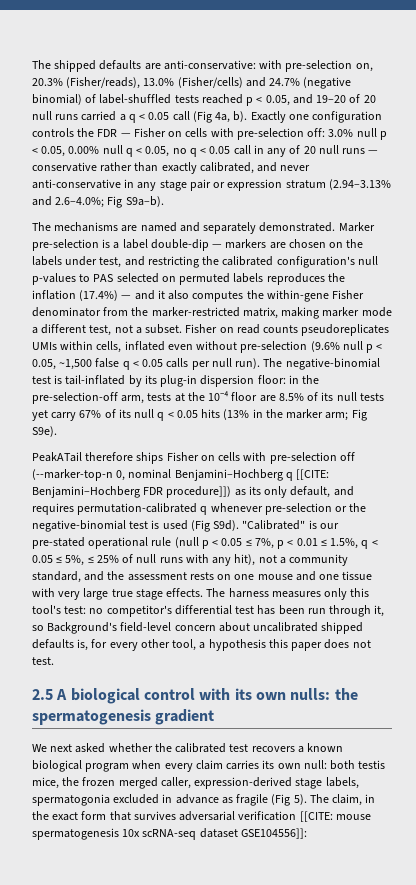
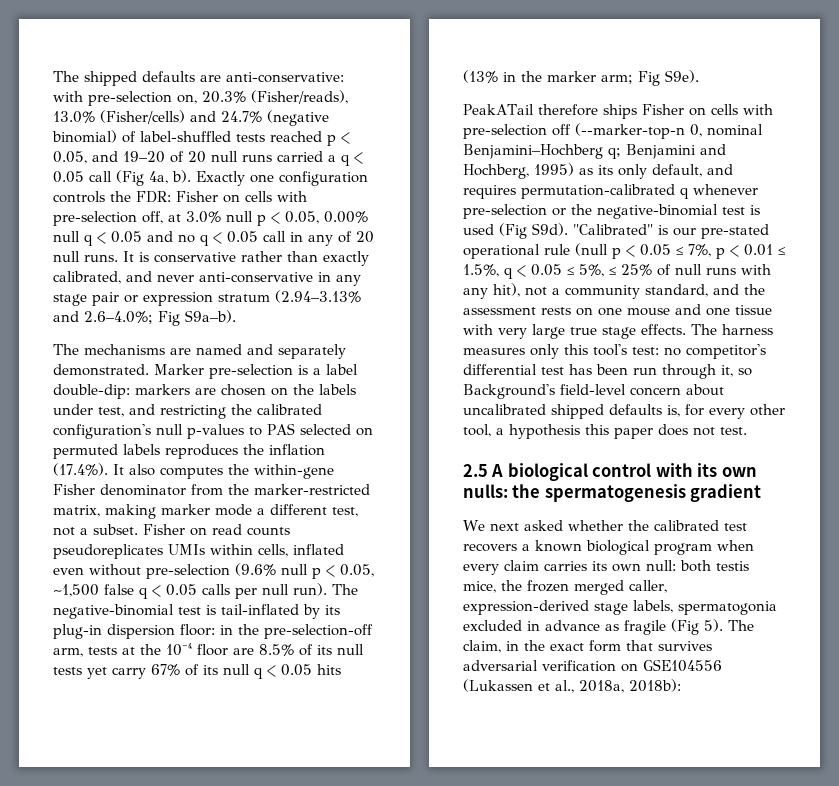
[97,128,326,140] FDR — Fisher on cells with pre-selection off: -> [136,191,307,203] [53,211,181,226] FDR: Fisher on cells with pre-selection off, at
[145,146,170,157] 0.05, -> [111,231,173,243] 0.05 and
[342,148,379,154] runs — -> [84,251,149,262] runs. It is
[150,239,223,251] double-dip — -> [53,384,130,399] double-dip:
[79,290,165,301] (17.4%) — and it -> [53,463,124,476] (17.4%). It
[285,469,330,481] [32,486,232,498] q [[CITE: Benjamini–Hochberg FDR procedure]]) -> [608,144,726,159] [463,163,574,179] q; Benjamini and Hochberg, 1995)
[299,811,371,822] [32,828,307,840] [[CITE: mouse spermatogenesis 10x scRNA-seq dataset GSE104556]]: -> [621,659,722,672] [463,679,681,693] on GSE104556 (Lukassen et al., 2018a, 2018b):

